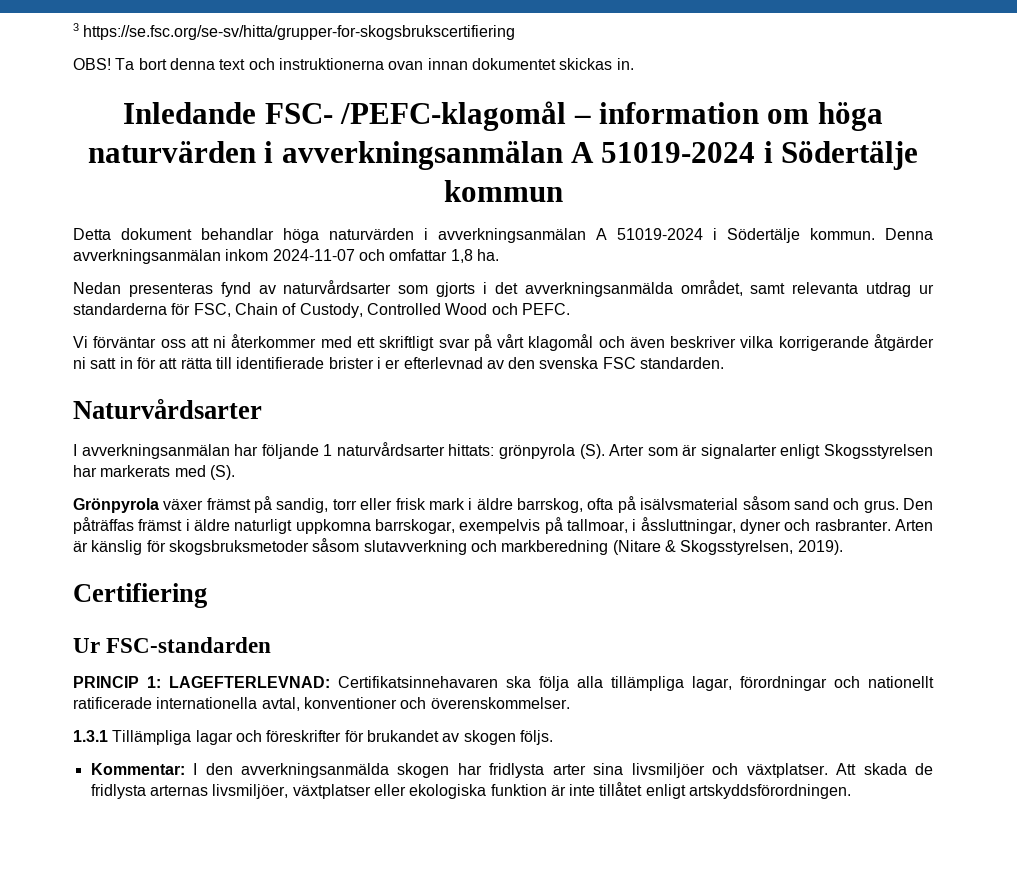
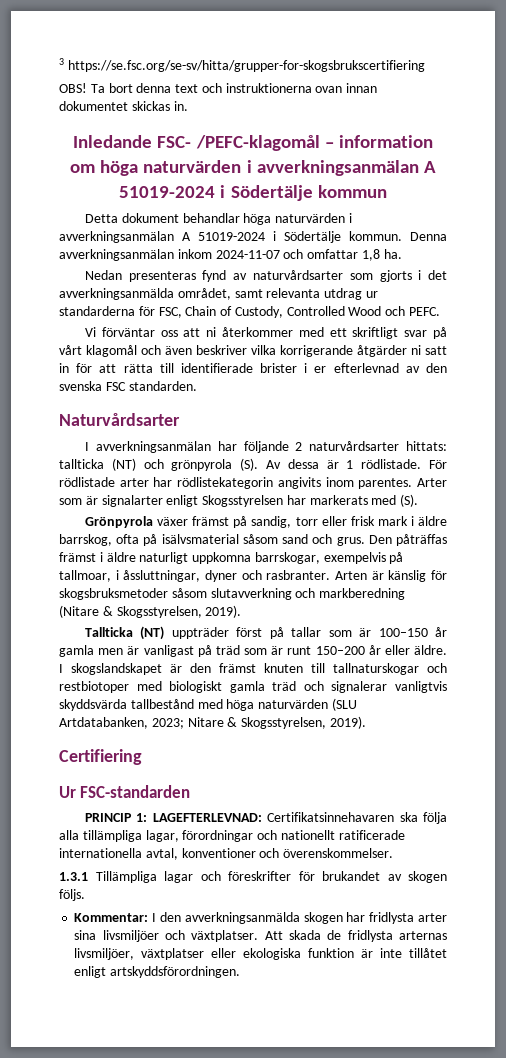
[323,444,333,456] 1 -> [295,442,303,451] 2
[499,444,605,459] grönpyrola (S). -> [59,458,448,471] [59,477,413,489] tallticka (NT) och grönpyrola (S). Av dessa är 1 rödlistade. För rödlistade arter har rödlistekategorin angivits inom parentes.
(843, 547) none -> [84,626,447,640] [59,645,447,657] [59,663,447,675] [59,681,447,693] [59,698,357,711] [59,716,366,729] // Tallticka (NT) uppträder först på tallar som är 100–150 år gamla men är vanligast på träd som är runt 150–200 år eller äldre. I skogslandskapet är den främst knuten till tallnaturskogar och restbiotoper med biologiskt gamla träd och signalerar vanligtvis skyddsvärda tallbestånd med höga naturvärden (SLU Artdatabanken, 2023; Nitare & Skogsstyrelsen, 2019).

